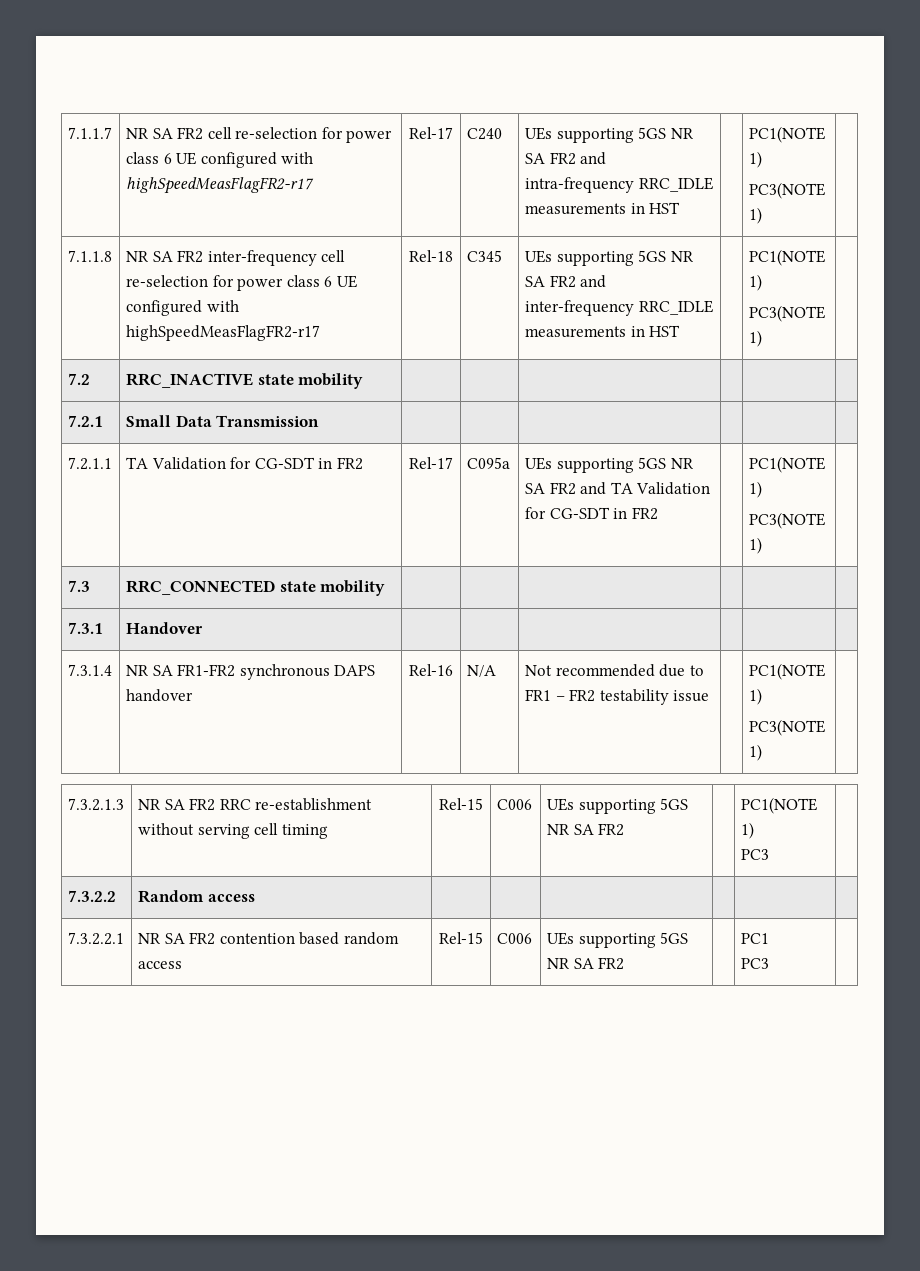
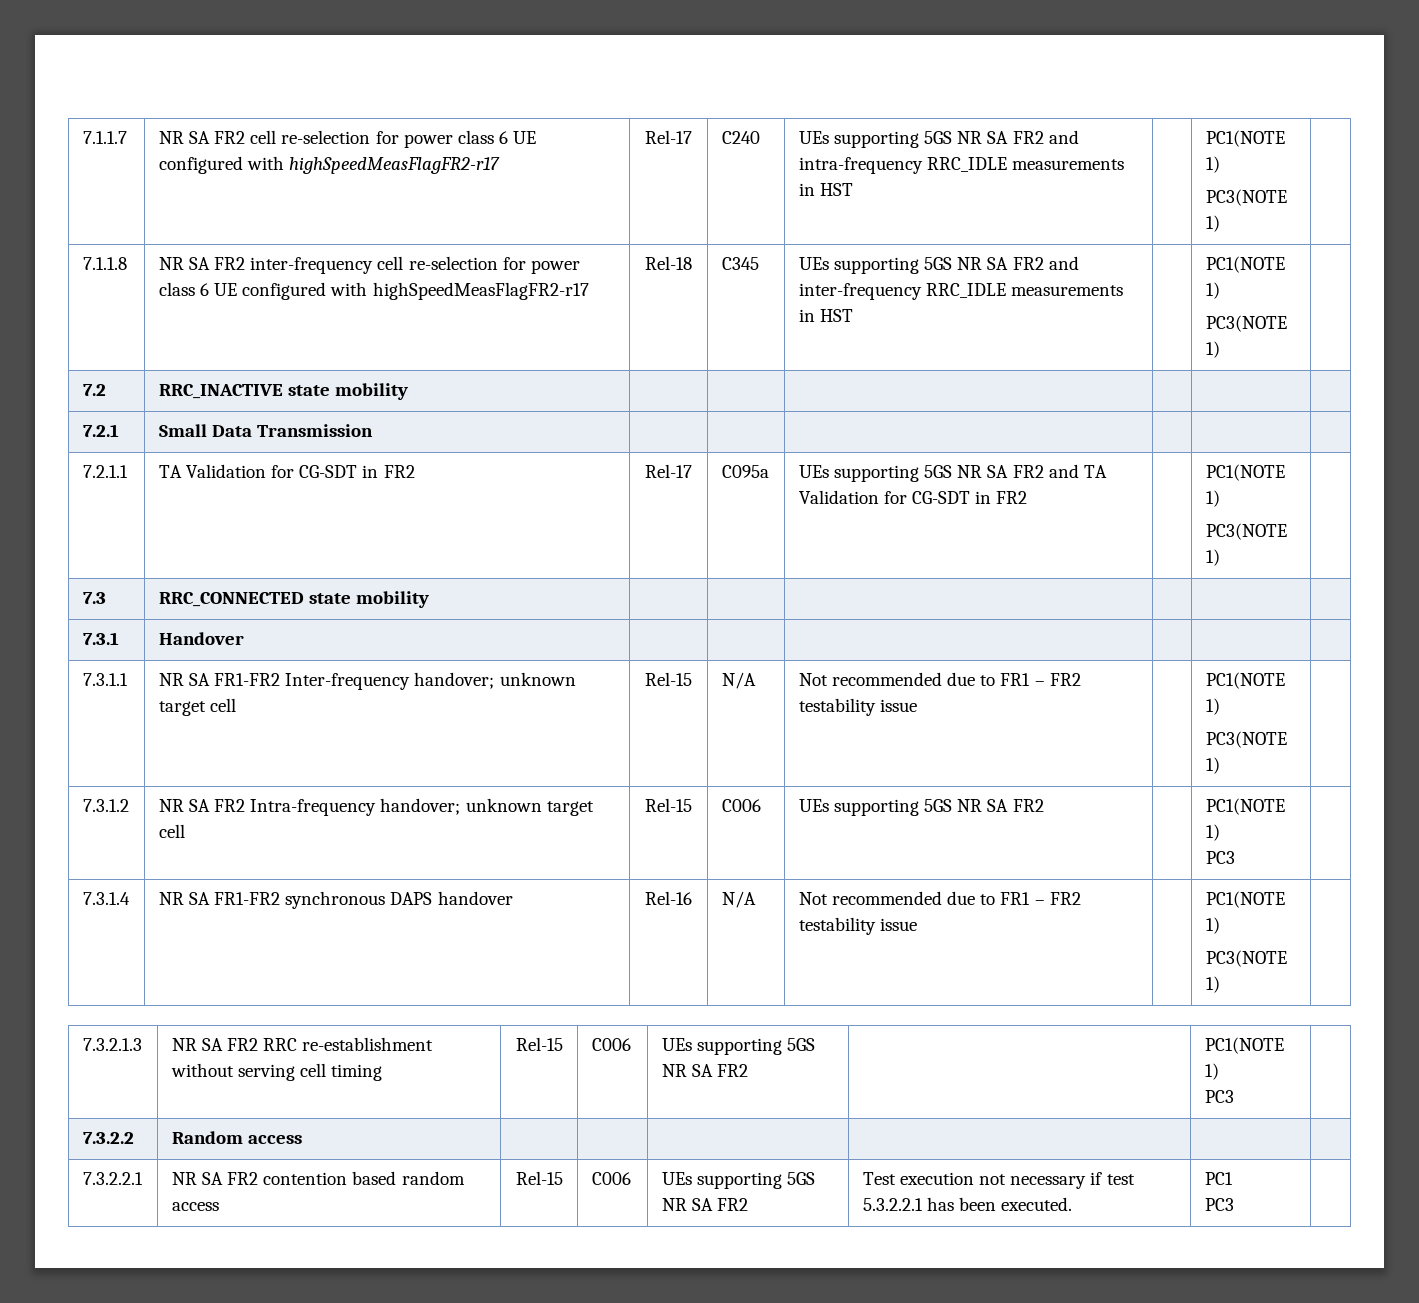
(203, 628) none -> [82,673,128,686] [158,672,576,690] [158,698,236,716] [645,672,692,686] [721,672,756,689] [798,672,1081,686] [798,698,917,716] [1205,672,1285,689] [1205,698,1220,715] [1205,731,1287,748] [1205,757,1220,774] [82,799,129,812] [158,798,594,816] [158,824,185,838] [645,798,692,812] [721,799,761,812] [798,799,1044,816] [1205,798,1285,815] [1205,824,1220,841] [1205,851,1235,864] // 7.3.1.1 | NR SA FR1-FR2 Inter-frequency handover; unknown target cell | Rel-15 | N/A | Not recommended due to FR1 – FR2 testability issue | | PC1(NOTE 1) // PC3(NOTE 1) | // 7.3.1.2 | NR SA FR2 Intra-frequency handover; unknown target cell | Rel-15 | C006 | UEs supporting 5GS NR SA FR2 | | PC1(NOTE 1) // PC3 |
(625, 963) none -> [862,1172,1135,1189] [862,1197,1073,1211] Test execution not necessary if test 5.3.2.2.1 has been executed.

